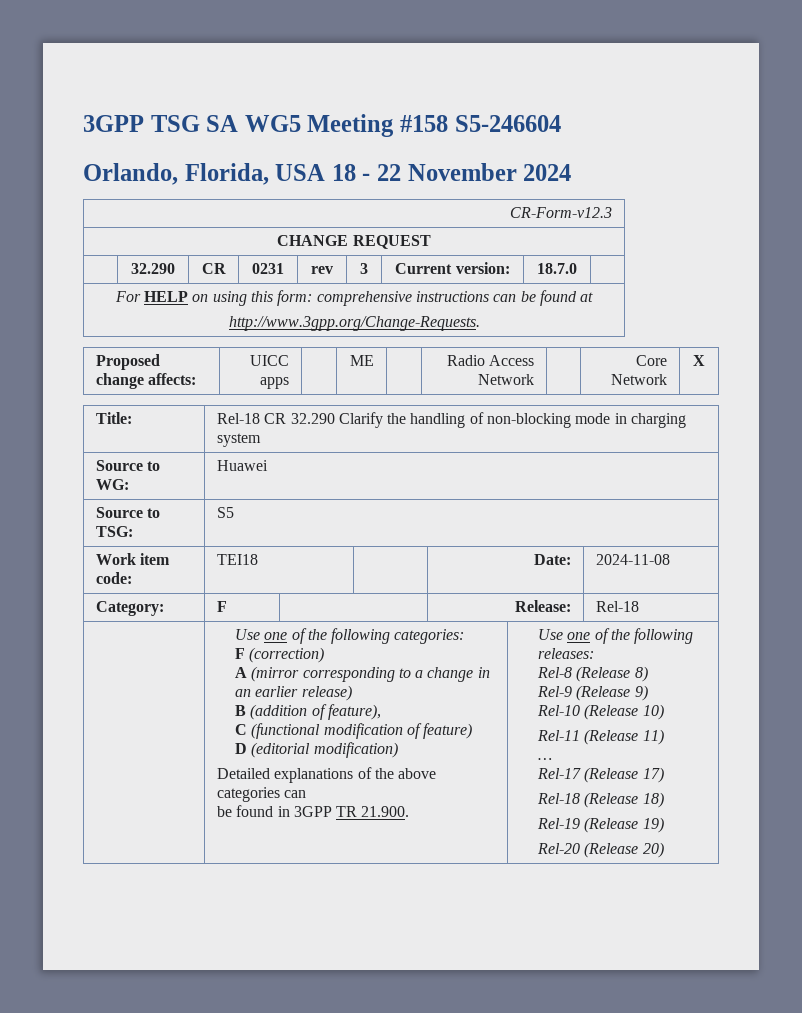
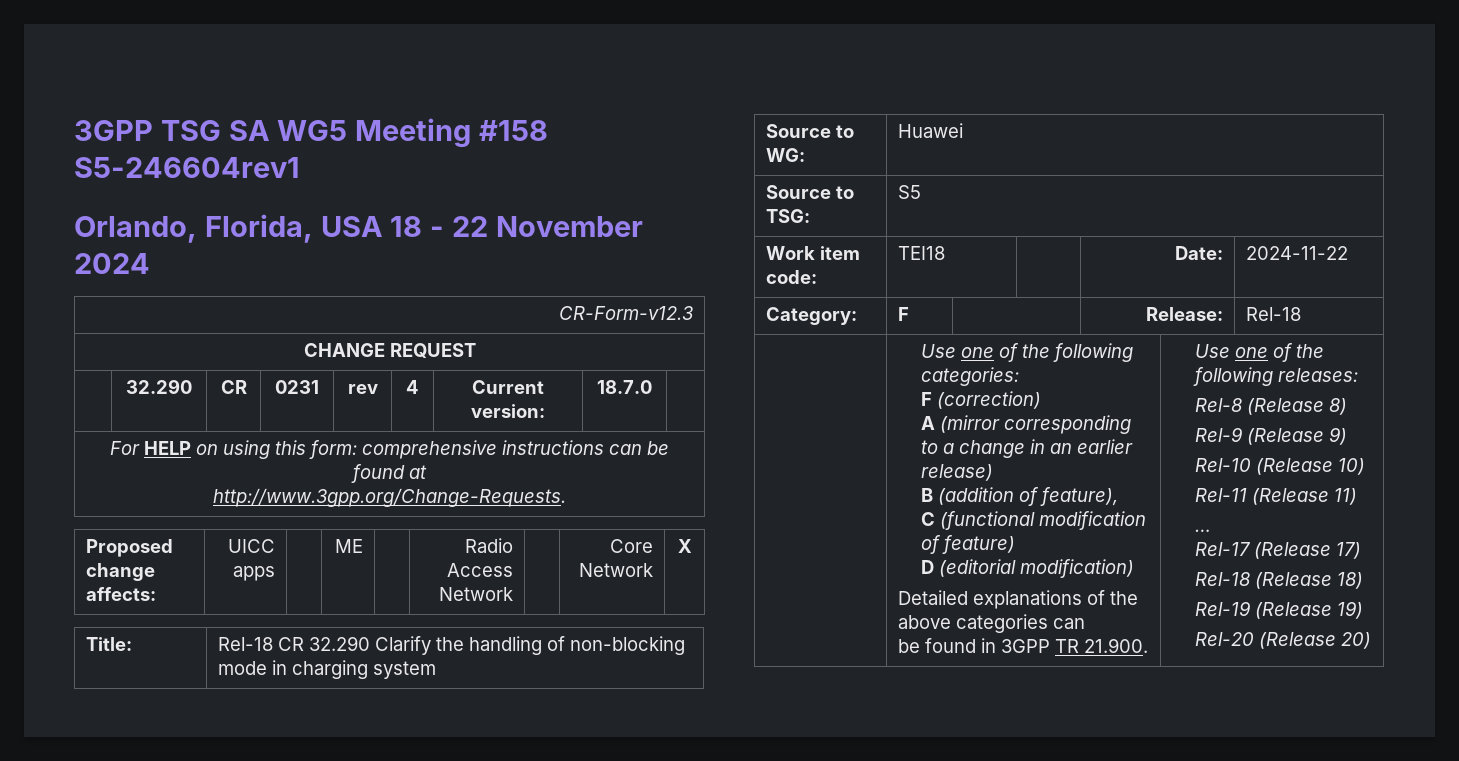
[454,115,561,132] S5-246604 -> [74,157,300,178] S5-246604rev1
[360,263,368,274] 3 -> [406,380,419,394] 4
[595,554,670,565] 2024-11-08 -> [1246,246,1349,260] 2024-11-22

